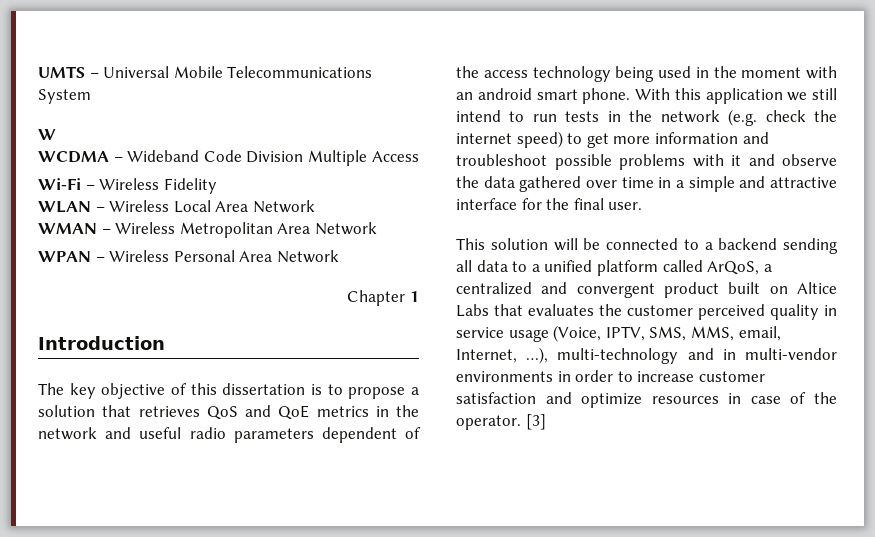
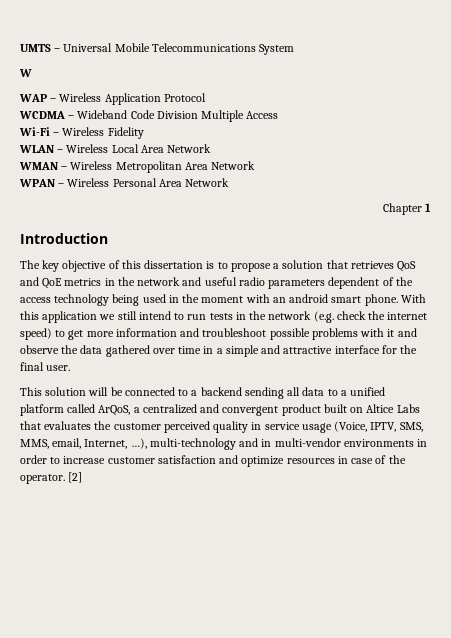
(56, 134) none -> [19,93,206,105] // WAP – Wireless Application Protocol
[525,414,546,430] [3] -> [68,472,83,483] [2]

